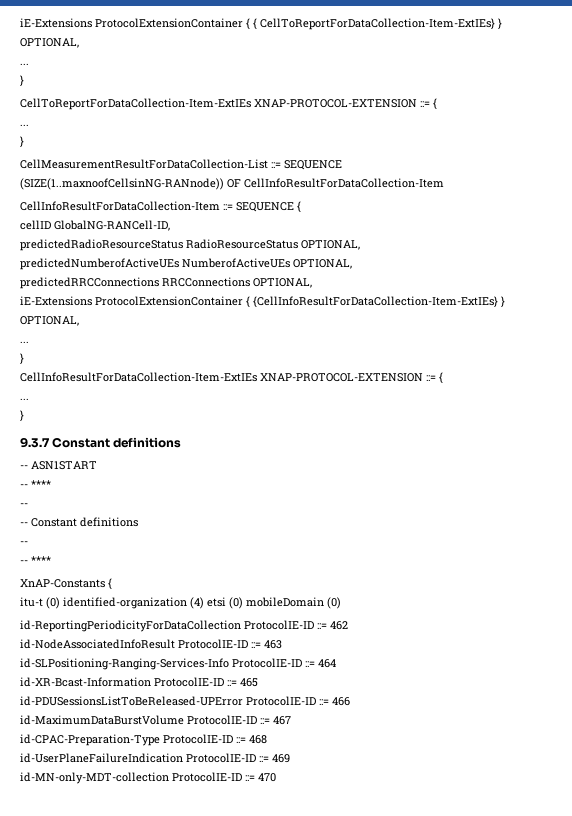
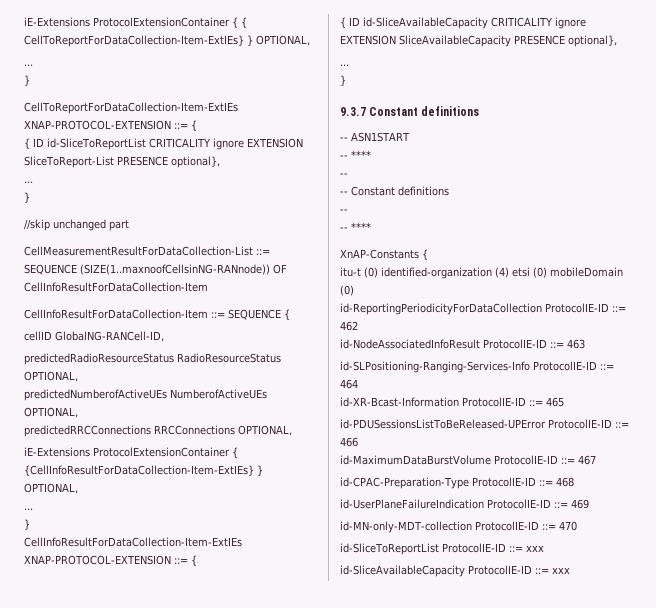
[20,124,29,126] [20,136,24,147] // ... // } -> [24,138,303,150] [24,156,220,168] [24,181,33,183] [24,192,30,203] [24,219,129,231] // { ID id-SliceToReportList CRITICALITY ignore EXTENSION SliceToReport-List PRESENCE optional}, // ... // } // //skip unchanged part
(443, 377) none -> [340,17,586,29] [340,35,617,47] // { ID id-SliceAvailableCapacity CRITICALITY ignore EXTENSION SliceAvailableCapacity PRESENCE optional},
(276, 777) none -> [340,543,544,555] [340,565,570,577] // id-SliceToReportList ProtocolIE-ID ::= xxx // id-SliceAvailableCapacity ProtocolIE-ID ::= xxx

